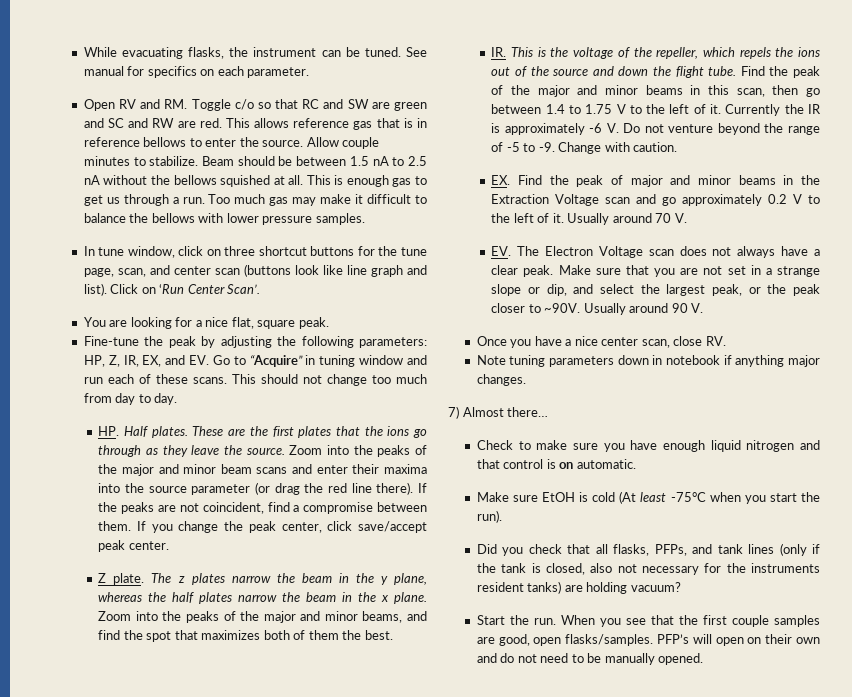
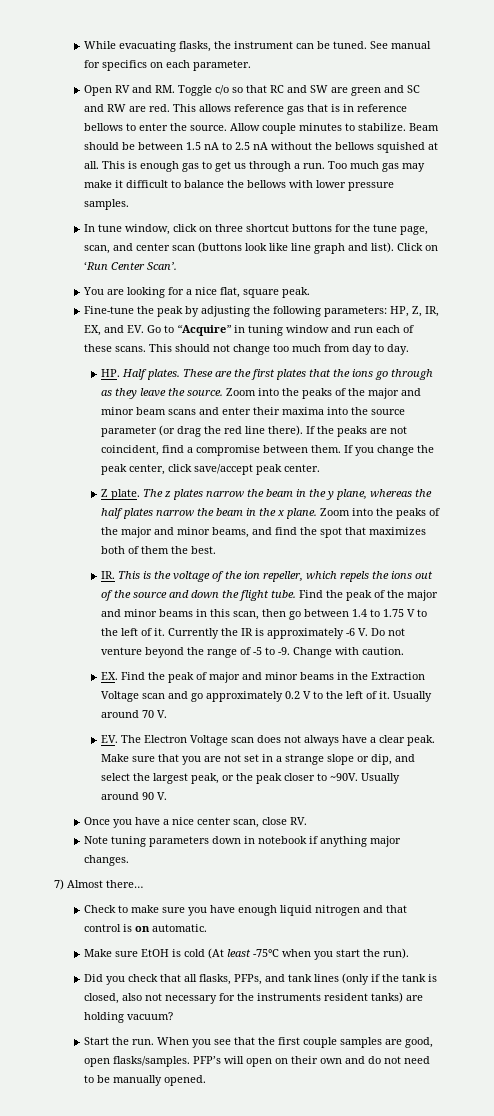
(652, 52) none -> [244,571,261,579] ion

